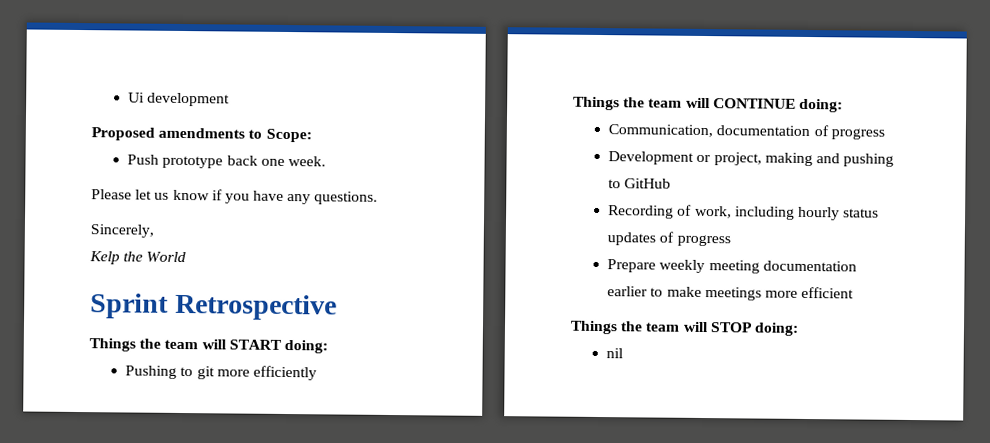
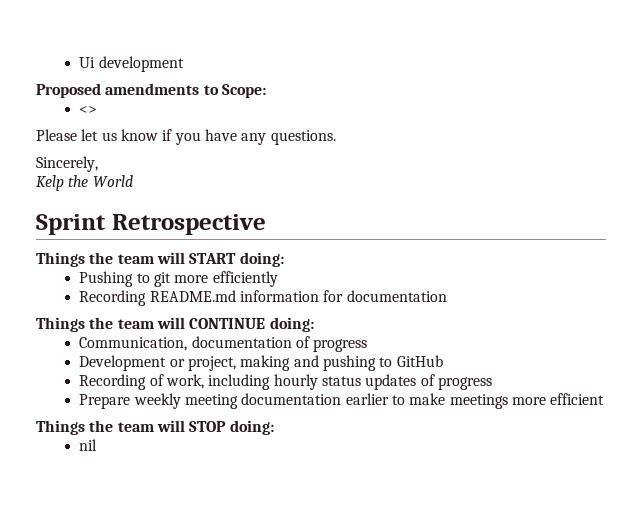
[127,154,327,169] Push prototype back one week. -> [79,106,98,114] <>
(318, 373) none -> [79,290,447,306] // Recording README.md information for documentation

